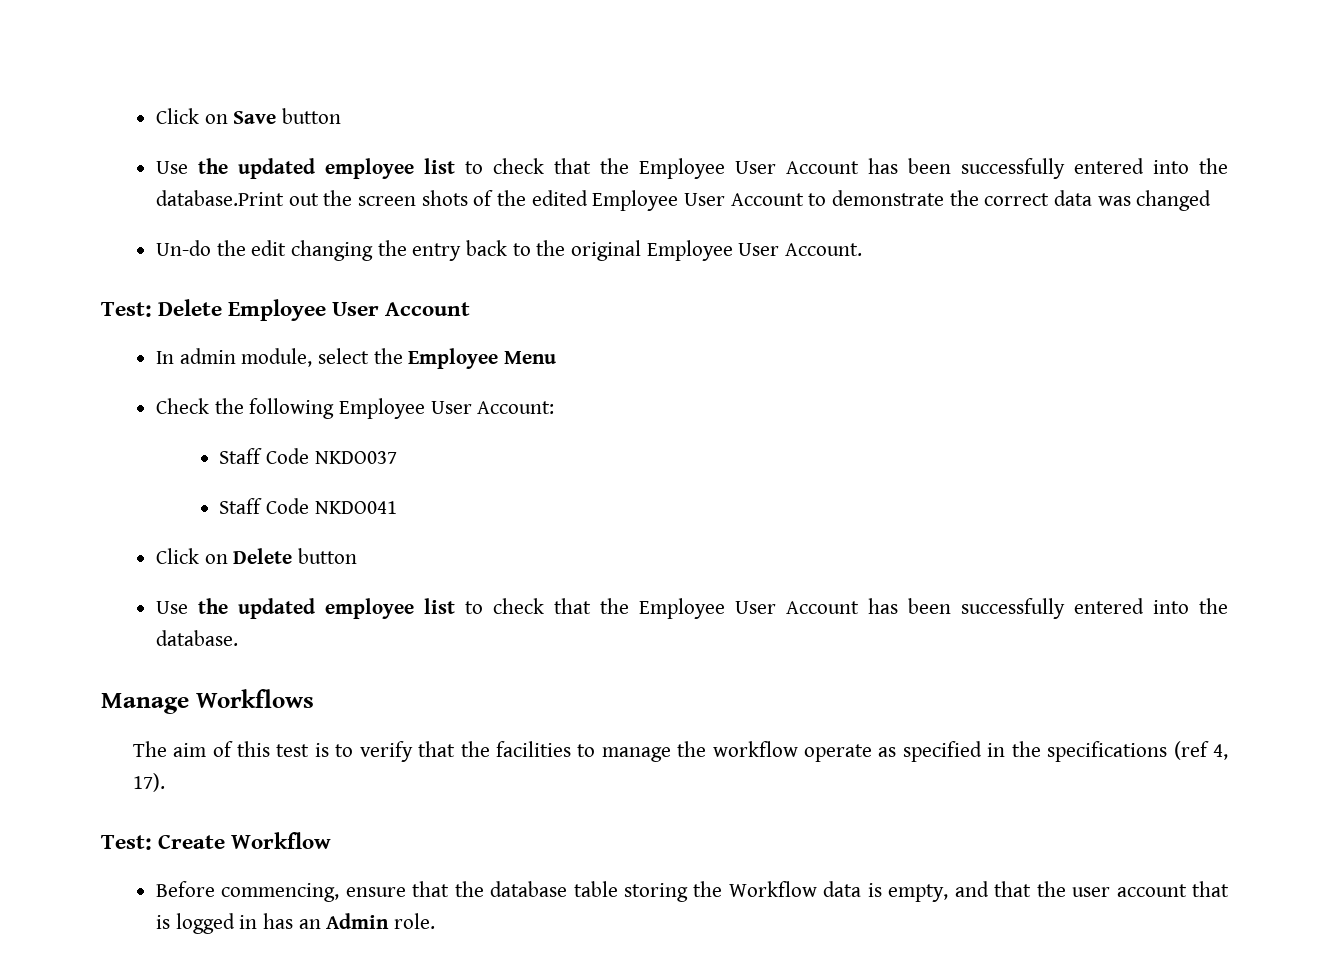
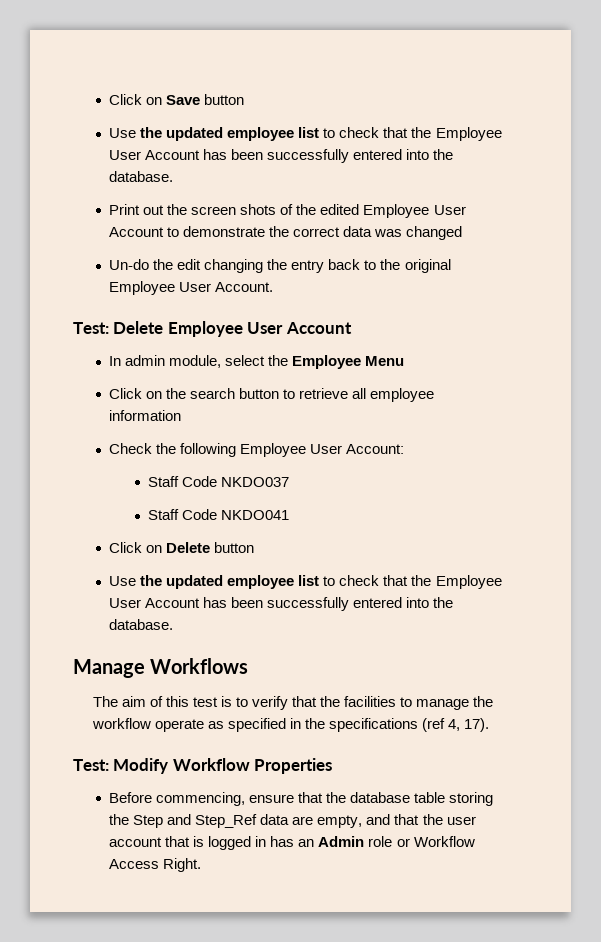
[155,190,284,206] database.Print -> [109,171,174,182] [109,204,141,215] database. // Print
(556, 357) none -> [109,388,435,402] [109,410,182,421] // Click on the search button to retrieve all employee information
[158,832,332,849] Create Workflow -> [113,758,333,774] Modify Workflow Properties
[728,881,882,897] Workflow data is -> [133,814,314,828] Step and Step_Ref data are
[393,913,435,929] role. -> [368,836,475,847] [109,858,202,872] role or Workflow Access Right.

